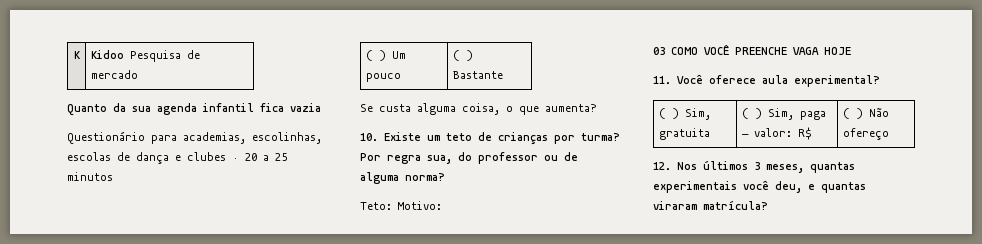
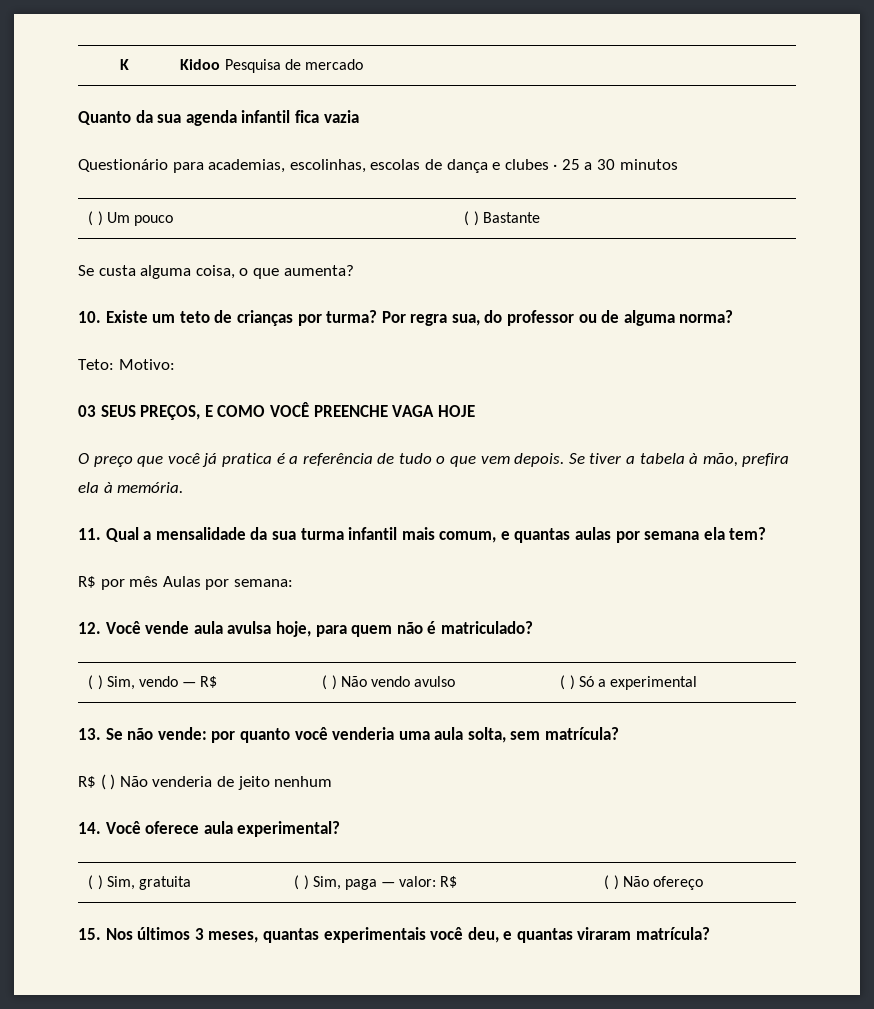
[245,153,287,161] 20 a 25 -> [561,159,616,170] 25 a 30
(665, 51) none -> [100,405,213,420] SEUS PREÇOS, E
[653,76,671,84] 11. -> [78,453,790,467] [78,482,184,493] [78,527,767,543] [78,576,293,590] [78,621,533,637] [88,675,218,690] [322,675,456,690] [560,675,698,690] [78,727,620,743] [78,774,333,790] [78,822,101,834] O preço que você já pratica é a referência de tudo o que vem depois. Se tiver a tabela à mão, prefira ela à memória. // 11. Qual a mensalidade da sua turma infantil mais comum, e quantas aulas por semana ela tem? // R$ por mês Aulas por semana: // 12. Você vende aula avulsa hoje, para quem não é matriculado? // ( ) Sim, vendo — R$ | ( ) Não vendo avulso | ( ) Só a experimental // 13. Se não vende: por quanto você venderia uma aula solta, sem matrícula? // R$ ( ) Não venderia de jeito nenhum // 14.
[653,162,671,170] 12. -> [78,928,101,940] 15.

